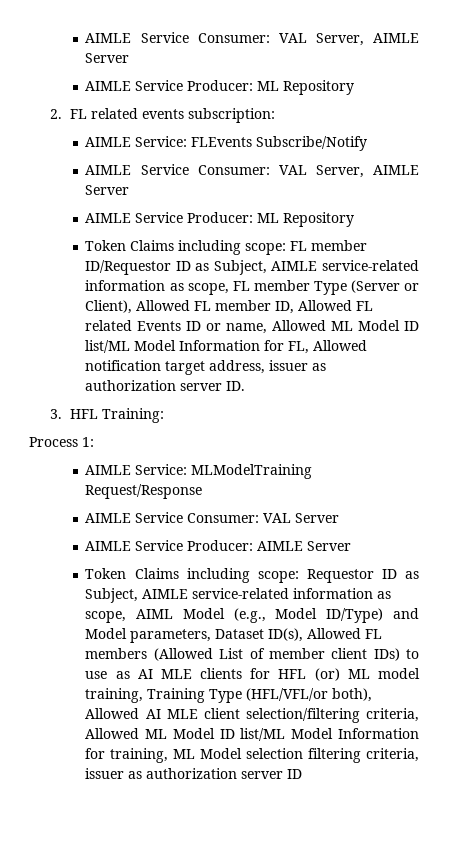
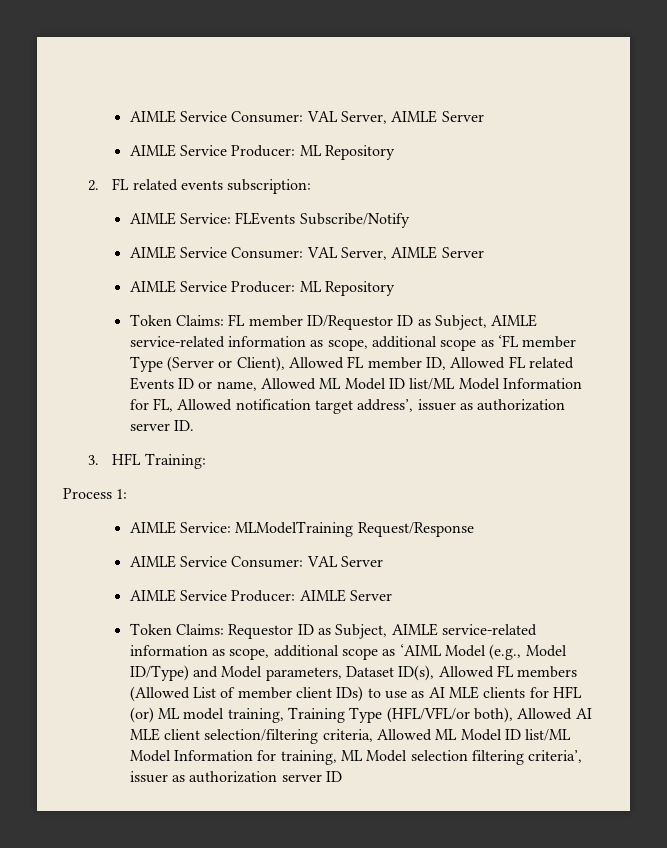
[130,240,287,255] Claims including scope: -> [176,315,225,326] Claims:
[232,281,250,291] FL -> [372,335,520,351] additional scope as ‘FL
[209,360,266,374] address, -> [357,399,414,412] address’,
[134,568,299,583] Claims including scope: -> [176,624,225,635] Claims:
[136,609,174,619] AIML -> [273,644,442,660] additional scope as ‘AIML
[366,748,419,762] criteria, -> [528,750,583,763] criteria’,

